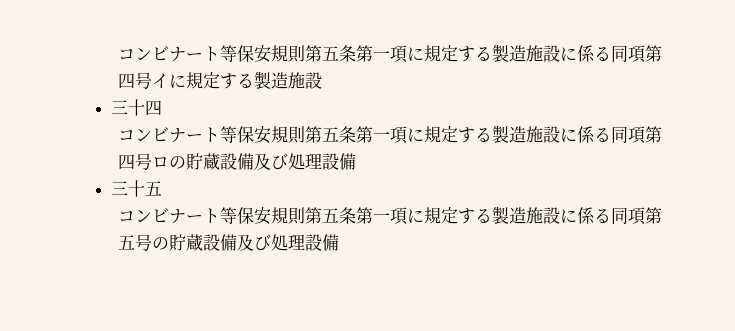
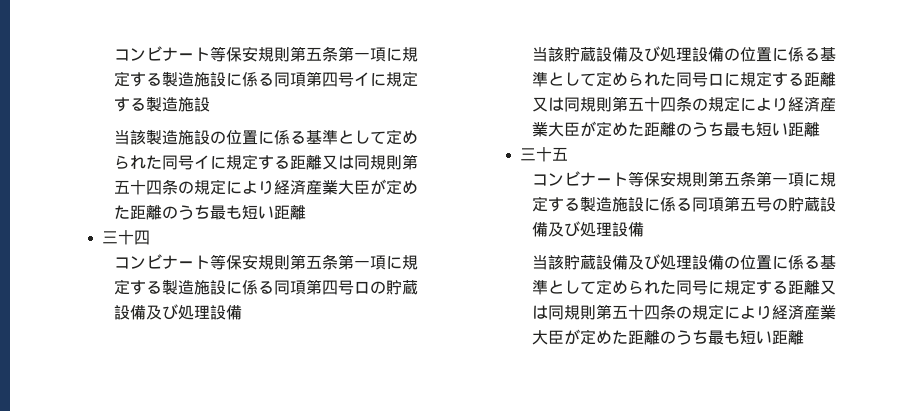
(322, 80) none -> [113,129,418,145] [113,154,418,170] [113,179,418,195] [113,204,306,220] // 当該製造施設の位置に係る基準として定められた同号イに規定する距離又は同規則第五十四条の規定により経済産業大臣が定めた距離のうち最も短い距離
(356, 161) none -> [531,46,836,62] [531,71,836,87] [531,96,836,112] [531,121,820,137] // 当該貯蔵設備及び処理設備の位置に係る基準として定められた同号ロに規定する距離又は同規則第五十四条の規定により経済産業大臣が定めた距離のうち最も短い距離
(339, 242) none -> [531,254,836,270] [531,279,836,295] [531,304,836,320] [531,329,804,345] // 当該貯蔵設備及び処理設備の位置に係る基準として定められた同号に規定する距離又は同規則第五十四条の規定により経済産業大臣が定めた距離のうち最も短い距離

